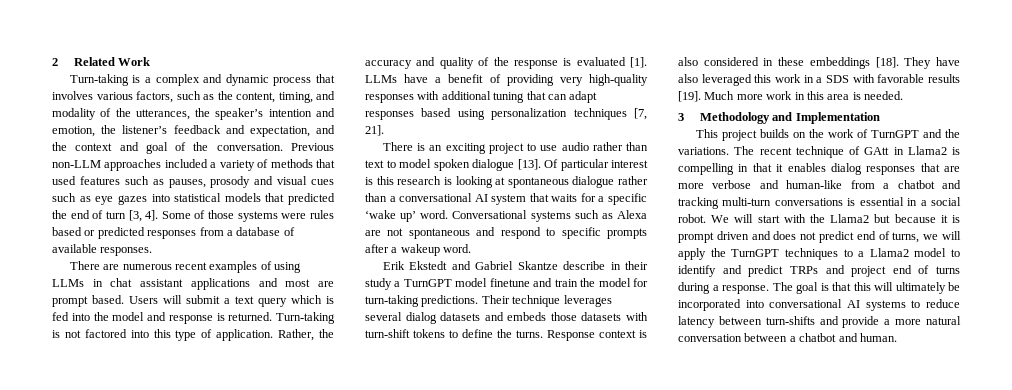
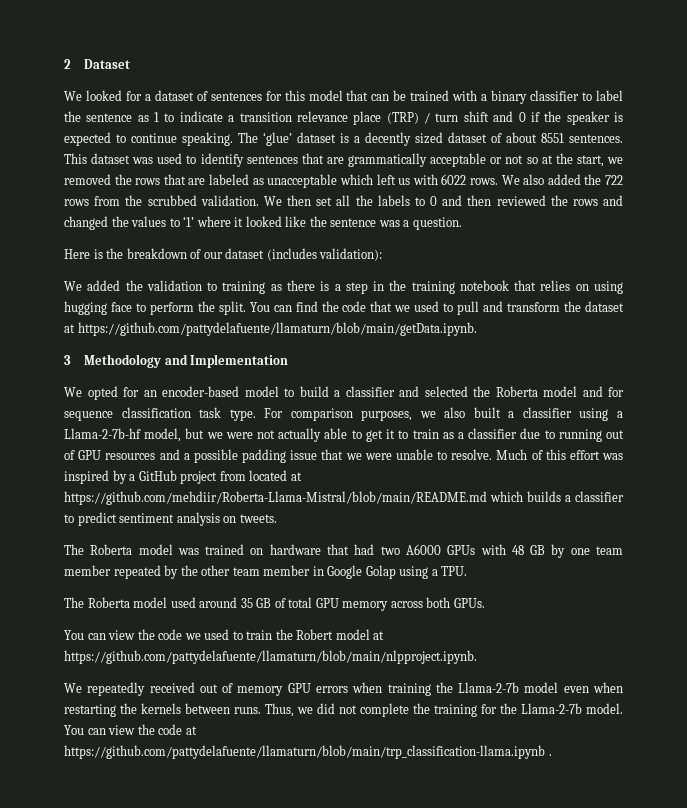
[74,57,151,66] [69,74,336,86] [52,91,335,103] [52,108,335,120] [52,125,335,137] [52,142,334,154] [52,159,335,171] [52,176,334,188] [52,193,335,205] [52,210,334,222] [52,227,295,239] [52,244,153,256] [69,261,302,273] [52,278,335,290] [52,295,334,307] [52,312,335,324] [52,329,334,341] [365,57,647,69] [365,74,648,86] [365,91,598,103] [365,108,647,120] [365,125,384,136] [382,142,648,154] [365,159,648,171] [365,176,648,188] [365,193,647,205] [365,210,647,222] [365,227,647,239] [365,244,472,256] [382,261,648,270] [365,278,648,290] [365,295,612,307] [365,312,648,324] [365,329,647,341] [678,57,960,69] [678,74,960,86] [678,91,903,102] [678,112,880,124] [695,129,960,141] [678,146,960,158] [678,163,960,175] [678,180,961,189] [678,197,961,209] [678,214,960,223] [678,231,961,243] [678,248,960,260] [678,265,960,277] [678,282,960,294] [678,299,960,311] [678,316,961,328] [678,333,897,342] Related Work // Turn-taking is a complex and dynamic process that involves various factors, such as the content, timing, and modality of the utterances, the speaker’s intention and emotion, the listener’s feedback and expectation, and the context and goal of the conversation. Previous non-LLM approaches included a variety of methods that used features such as pauses, prosody and visual cues such as eye gazes into statistical models that predicted the end of turn [3, 4]. Some of those systems were rules based or predicted responses from a database of available responses. // There are numerous recent examples of using LLMs in chat assistant applications and most are prompt based. Users will submit a text query which is fed into the model and response is returned. Turn-taking is not factored into this type of application. Rather, the accuracy and quality of the response is evaluated [1]. LLMs have a benefit of providing very high-quality responses with additional tuning that can adapt responses based using personalization techniques [7, 21]. // There is an exciting project to use audio rather than text to model spoken dialogue [13]. Of particular interest is this research is looking at spontaneous dialogue rather than a conversational AI system that waits for a specific ‘wake up’ word. Conversational systems such as Alexa are not spontaneous and respond to specific prompts after a wakeup word. // Erik Ekstedt and Gabriel Skantze describe in their study a TurnGPT model finetune and train the model for turn-taking predictions. Their technique leverages several dialog datasets and embeds those datasets with turn-shift tokens to define the turns. Response context is also considered in these embeddings [18]. They have also leveraged this work in a SDS with favorable results [19]. Much more work in this area is needed. // 3 Methodology and Implementation // This project builds on the work of TurnGPT and the variations. The recent technique of GAtt in Llama2 is compelling in that it enables dialog responses that are more verbose and human-like from a chatbot and tracking multi-turn conversations is essential in a social robot. We will start with the Llama2 but because it is prompt driven and does not predict end of turns, we will apply the TurnGPT techniques to a Llama2 model to identify and predict TRPs and project end of turns during a response. The goal is that this will ultimately be incorporated into conversational AI systems to reduce latency between turn-shifts and provide a more natural conversation between a chatbot and human. -> [84,59,131,69] [64,90,623,104] [64,111,623,125] [64,132,623,146] [64,153,624,167] [64,174,623,188] [64,195,624,206] [64,216,462,230] [64,248,383,261] [64,280,623,294] [64,301,624,315] [64,322,477,336] [64,354,289,368] [64,386,624,400] [64,407,624,421] [64,428,625,442] [64,449,624,463] [64,470,302,484] [64,491,624,505] [64,512,277,526] [64,544,624,558] [64,565,468,579] [64,597,485,611] [64,629,385,640] [64,650,477,664] [64,682,623,696] [64,703,623,717] [64,724,197,735] [64,745,552,759] Dataset // We looked for a dataset of sentences for this model that can be trained with a binary classifier to label the sentence as 1 to indicate a transition relevance place (TRP) / turn shift and 0 if the speaker is expected to continue speaking. The ‘glue’ dataset is a decently sized dataset of about 8551 sentences. This dataset was used to identify sentences that are grammatically acceptable or not so at the start, we removed the rows that are labeled as unacceptable which left us with 6022 rows. We also added the 722 rows from the scrubbed validation. We then set all the labels to 0 and then reviewed the rows and changed the values to ‘1’ where it looked like the sentence was a question. // Here is the breakdown of our dataset (includes validation): // We added the validation to training as there is a step in the training notebook that relies on using hugging face to perform the split. You can find the code that we used to pull and transform the dataset at https://github.com/pattydelafuente/llamaturn/blob/main/getData.ipynb. // 3 Methodology and Implementation // We opted for an encoder-based model to build a classifier and selected the Roberta model and for sequence classification task type. For comparison purposes, we also built a classifier using a Llama-2-7b-hf model, but we were not actually able to get it to train as a classifier due to running out of GPU resources and a possible padding issue that we were unable to resolve. Much of this effort was inspired by a GitHub project from located at https://github.com/mehdiir/Roberta-Llama-Mistral/blob/main/README.md which builds a classifier to predict sentiment analysis on tweets. // The Roberta model was trained on hardware that had two A6000 GPUs with 48 GB by one team member repeated by the other team member in Google Golap using a TPU. // The Roberta model used around 35 GB of total GPU memory across both GPUs. // You can view the code we used to train the Robert model at https://github.com/pattydelafuente/llamaturn/blob/main/nlpproject.ipynb. // We repeatedly received out of memory GPU errors when training the Llama-2-7b model even when restarting the kernels between runs. Thus, we did not complete the training for the Llama-2-7b model. You can view the code at https://github.com/pattydelafuente/llamaturn/blob/main/trp_classification-llama.ipynb .

